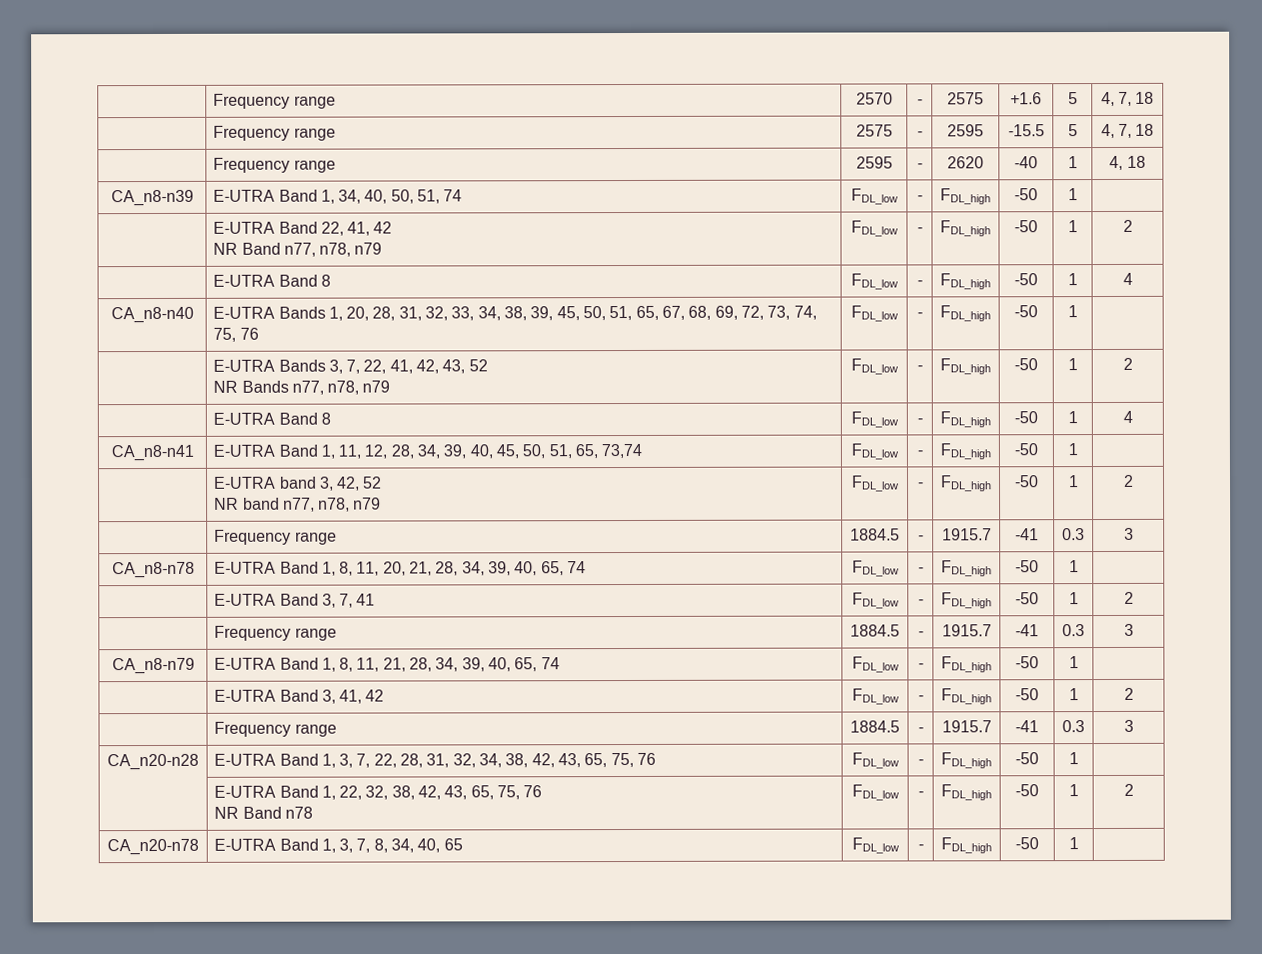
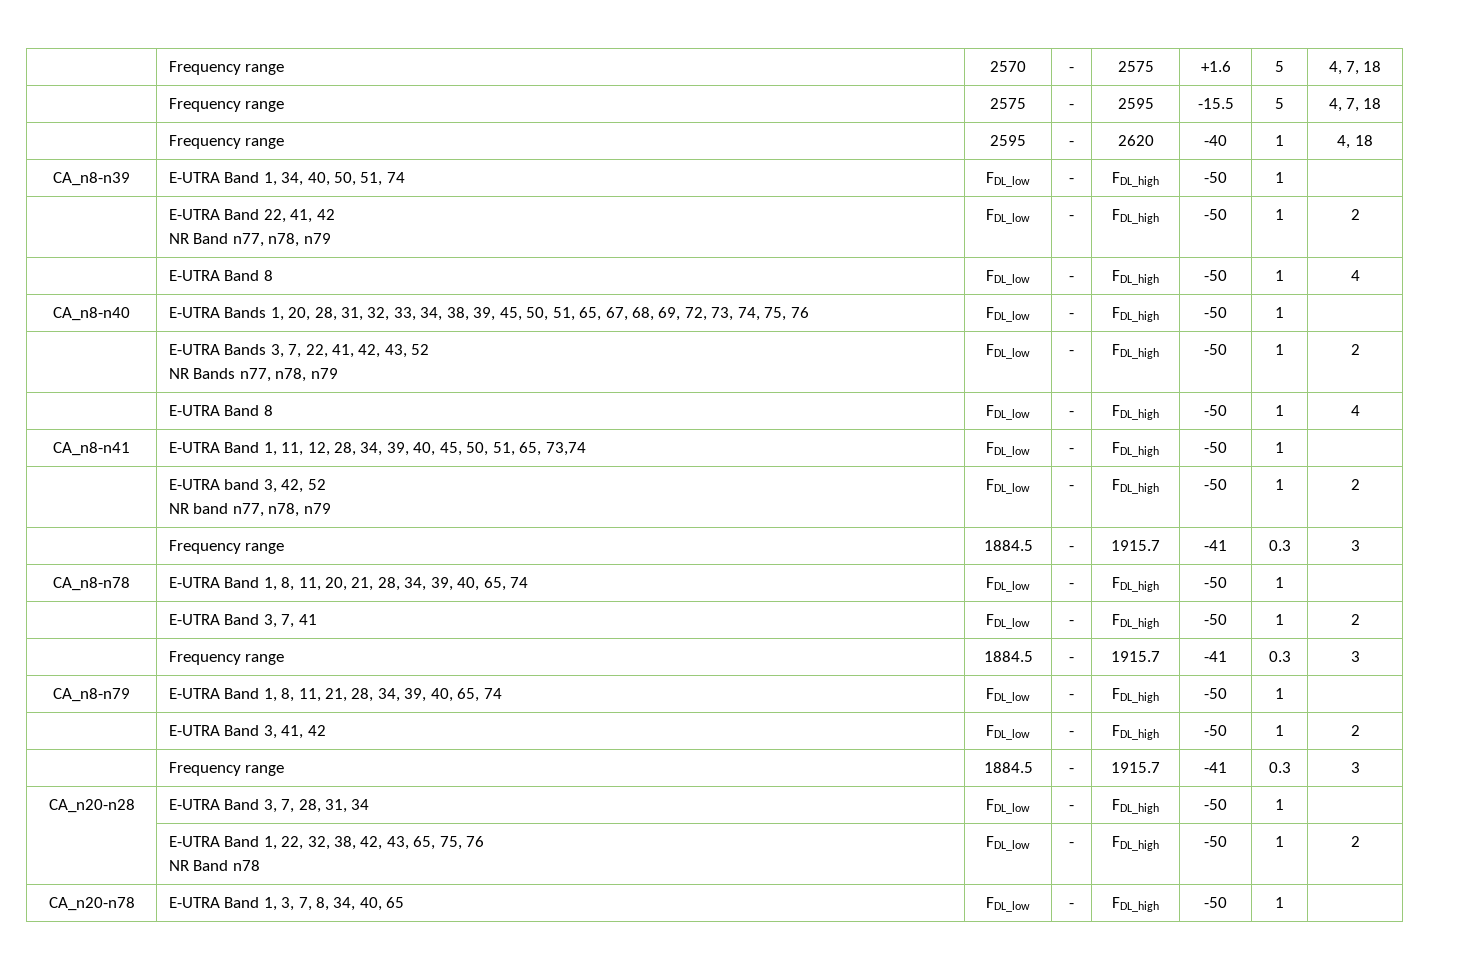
[321,752,656,768] 1, 3, 7, 22, 28, 31, 32, 34, 38, 42, 43, 65, 75, 76 -> [263,799,370,813] 3, 7, 28, 31, 34

